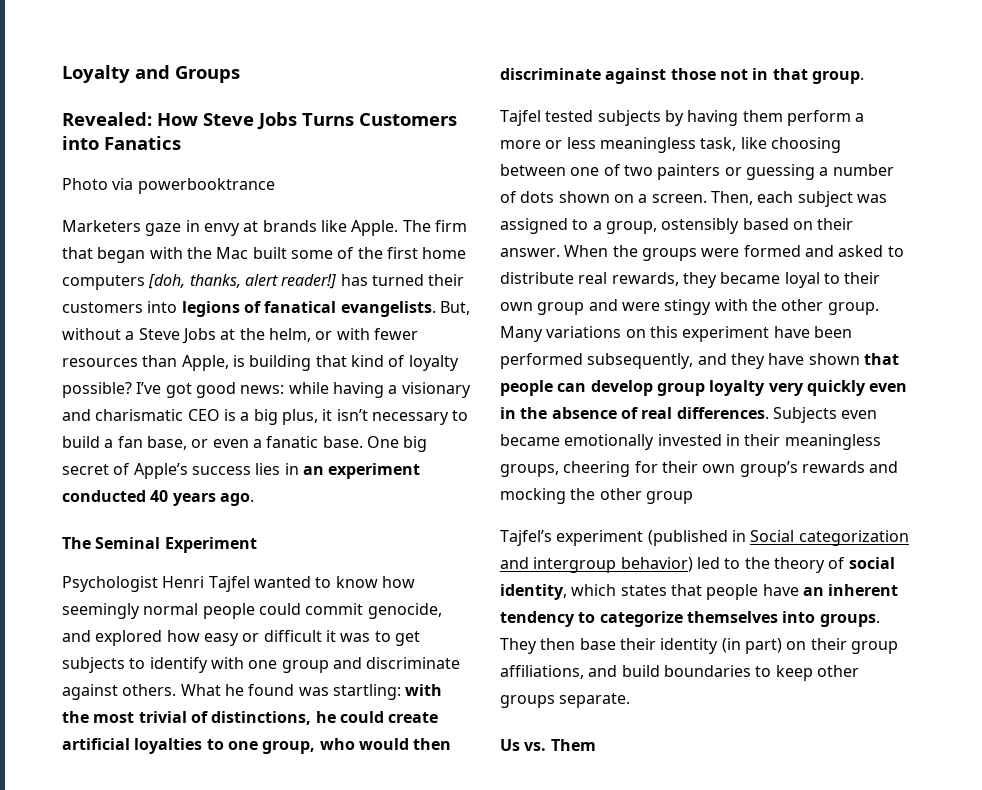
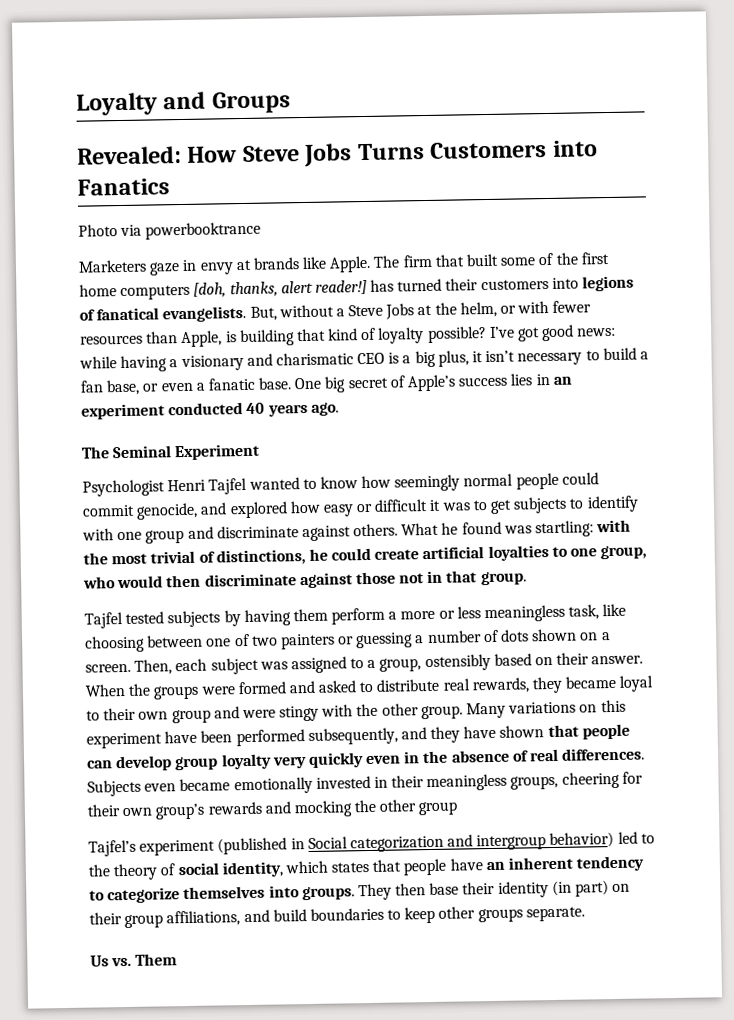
[97,247,249,263] began with the Mac -> (465, 260) none

